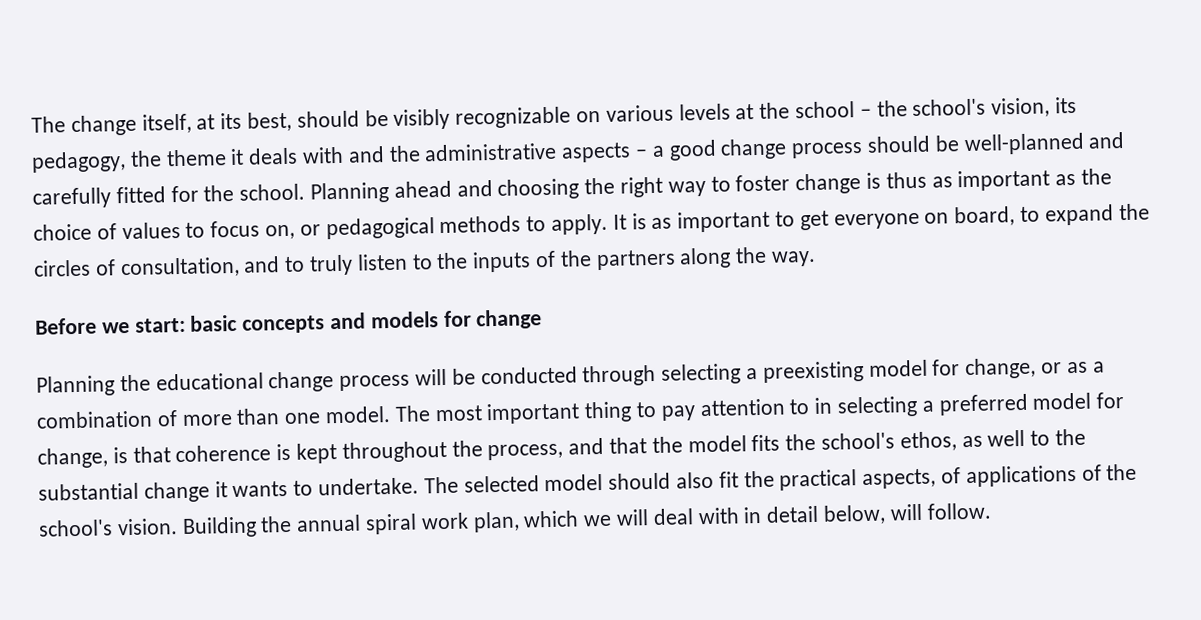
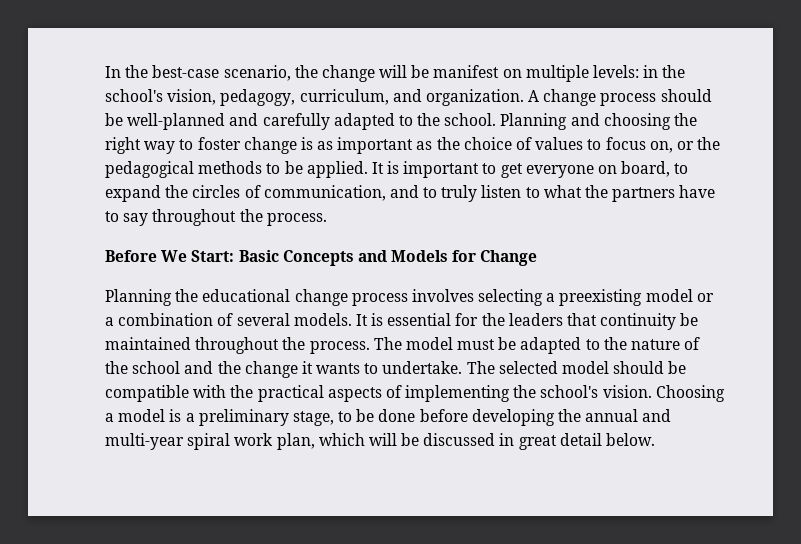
[31,96,1078,137] [31,139,717,173] The change itself, at its best, should be visibly recognizable on various levels at the school – the school's vision, its pedagogy, the theme it deals with and the administrative aspects – a good -> [105,65,686,82] [105,89,540,106] In the best-case scenario, the change will be manifest on multiple levels: in the school's vision, pedagogy, curriculum, and organization. A
[115,185,199,204] fitted for -> [333,113,413,130] adapted to
[393,180,452,198] ahead -> (568, 121) none
[885,171,927,189] thus -> (313, 143) none
(321, 230) none -> [697,137,721,150] the
[551,213,673,235] apply. It is as -> [284,161,400,178] be applied. It is
[119,256,240,279] consultation, -> [263,185,386,201] communication,
[436,246,817,273] [35,309,543,335] the inputs of the partners along the way. // Before we start: basic concepts and models for change -> [543,185,716,202] [105,209,327,226] [105,250,538,266] what the partners have to say throughout the process. // Before We Start: Basic Concepts and Models for Change
[415,357,1105,387] [36,392,1125,429] [37,428,1087,469] [38,482,139,501] will be conducted through selecting a preexisting model for change, or as a combination of more than one model. The most important thing to pay attention to in selecting a preferred model for change, is that coherence is kept throughout the process, and that the model fits the school's ethos, as well to the substantial -> [411,289,714,306] [105,313,699,330] [105,337,701,354] [105,361,241,374] involves selecting a preexisting model or a combination of several models. It is essential for the leaders that continuity be maintained throughout the process. The model must be adapted to the nature of the school and the
[676,463,1138,491] [38,502,992,538] also fit the practical aspects, of applications of the school's vision. Building the annual spiral work plan, which we will deal with in detail below, will follow. -> [668,361,687,374] [105,385,725,402] [105,409,672,426] [105,433,656,450] be compatible with the practical aspects of implementing the school's vision. Choosing a model is a preliminary stage, to be done before developing the annual and multi-year spiral work plan, which will be discussed in great detail below.

